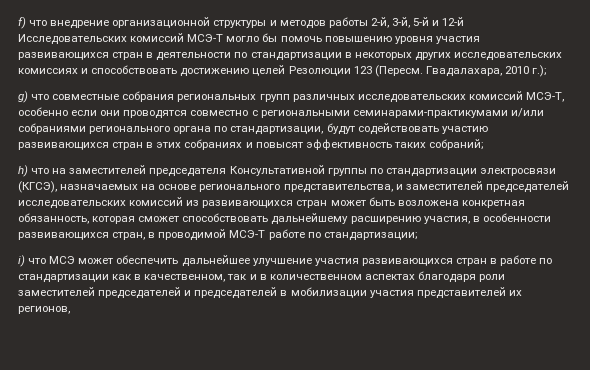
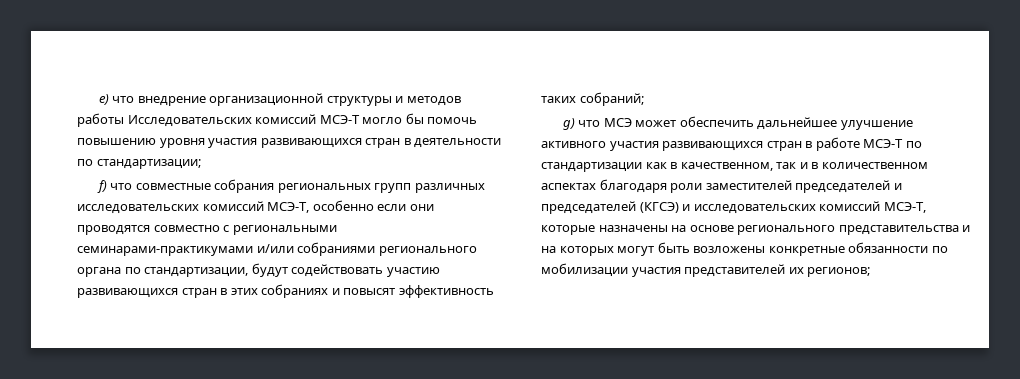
[18,17,26,29] f) -> [98,94,109,105] e)
[370,17,465,28] 2-й, 3-й, 5-й и 12-й -> (124, 120) none
[250,52,562,61] [18,65,548,77] [18,91,28,103] стандартизации в некоторых других исследовательских комиссиях и способствовать достижению целей Резолюции 123 (Пересм. Гвадалахара, 2010 г.); // g) -> [96,159,201,169] [96,180,107,193] стандартизации; // f)
[18,165,556,177] [18,181,569,193] [18,197,525,209] [18,213,551,225] [18,229,418,241] [18,255,25,267] h) что на заместителей председателя Консультативной группы по стандартизации электросвязи (КГСЭ), назначаемых на основе регионального представительства, и заместителей председателей исследовательских комиссий из развивающихся стран может быть возложена конкретная обязанность, которая сможет способствовать дальнейшему расширению участия, в особенности развивающихся стран, в проводимой МСЭ-Т работе по стандартизации; // i) -> [562,118,575,130] g)
(312, 262) none -> [541,141,606,148] активного
(537, 260) none -> [863,139,904,148] МСЭ-Т
[280,290,288,296] в -> [639,201,926,214] [541,225,971,235] [541,242,948,256] (КГСЭ) и исследовательских комиссий МСЭ-Т, которые назначены на основе регионального представительства и на которых могут быть возложены конкретные обязанности по
[18,306,70,314] регионов, -> [807,267,871,277] регионов;

